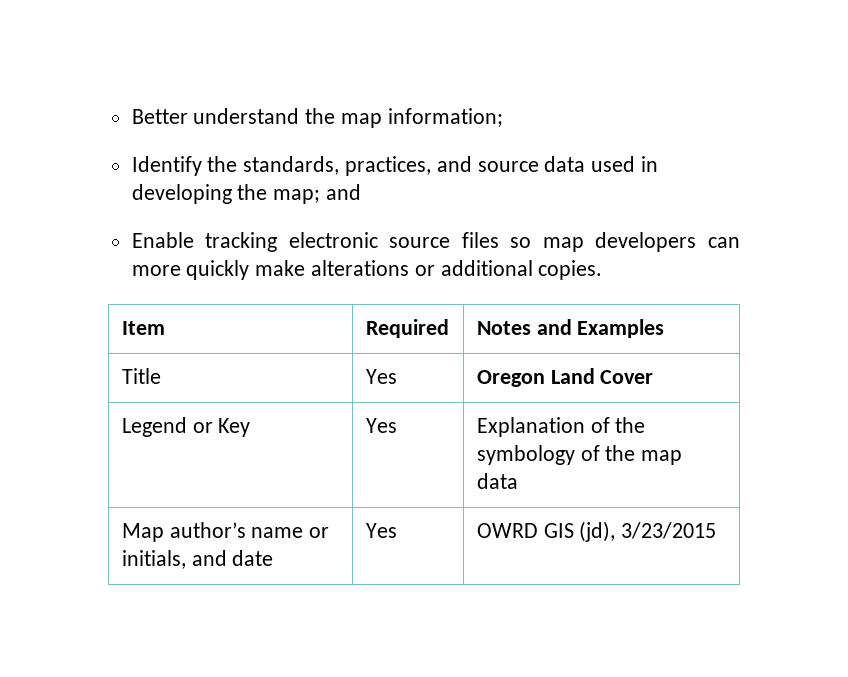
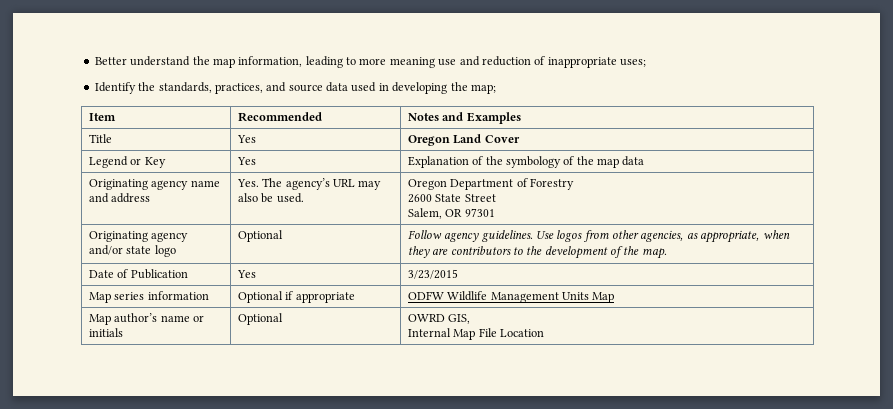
[387,108,503,127] information; -> [238,56,646,68] information, leading to more meaning use and reduction of inappropriate uses;
[326,184,362,200] [131,232,740,252] [131,260,603,280] and // Enable tracking electronic source files so map developers can more quickly make alterations or additional copies. -> (496, 89) none
[365,319,449,338] Required -> [237,112,322,122] Recommended
[121,522,330,542] [121,550,274,569] [365,523,397,538] [476,521,717,542] Map author’s name or initials, and date | Yes | OWRD GIS (jd), 3/23/2015 -> [88,179,220,190] [88,193,151,203] [236,178,382,190] [237,193,304,203] [407,178,574,190] [407,194,496,203] [407,208,495,219] [88,231,189,242] [88,245,176,257] [237,230,283,242] [407,230,790,243] [407,246,667,259] [88,269,188,279] [236,270,256,278] [407,269,458,279] [88,291,209,303] [237,291,355,303] [407,291,615,303] [88,313,204,325] [88,328,123,337] [237,313,283,325] [407,314,471,324] [407,328,544,340] Originating agency name and address | Yes. The agency’s URL may also be used. | Oregon Department of Forestry // 2600 State Street // Salem, OR 97301 // Originating agency and/or state logo | Optional | Follow agency guidelines. Use logos from other agencies, as appropriate, when they are contributors to the development of the map. // Date of Publication | Yes | 3/23/2015 // Map series information | Optional if appropriate | ODFW Wildlife Management Units Map // Map author’s name or initials | Optional | OWRD GIS, // Internal Map File Location

